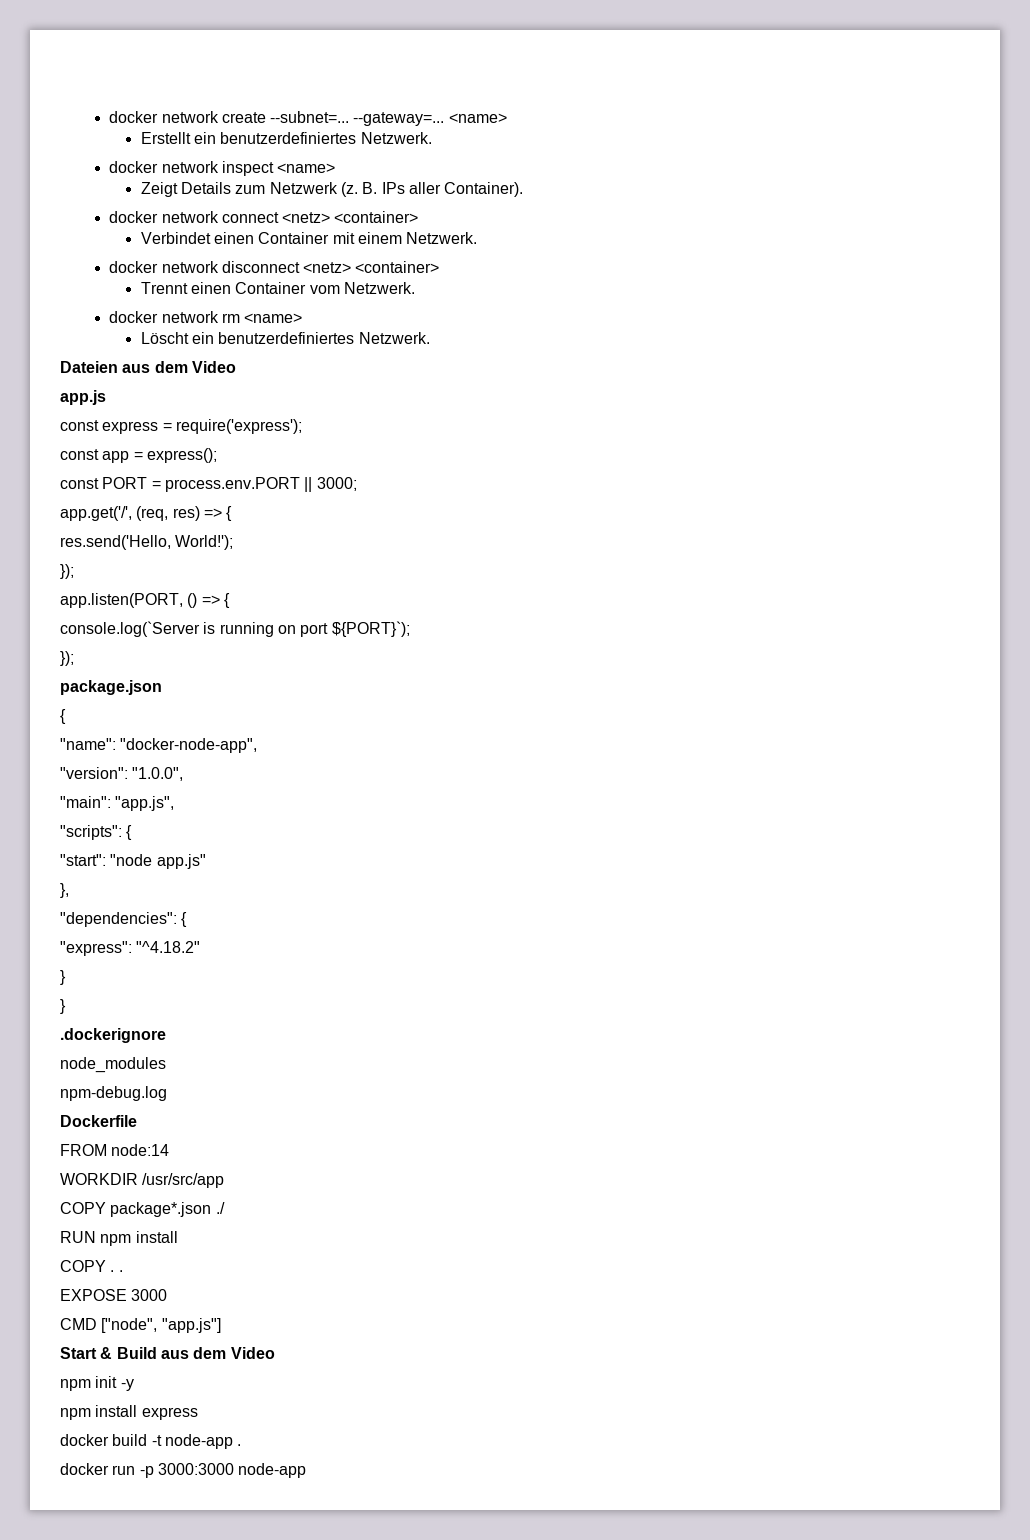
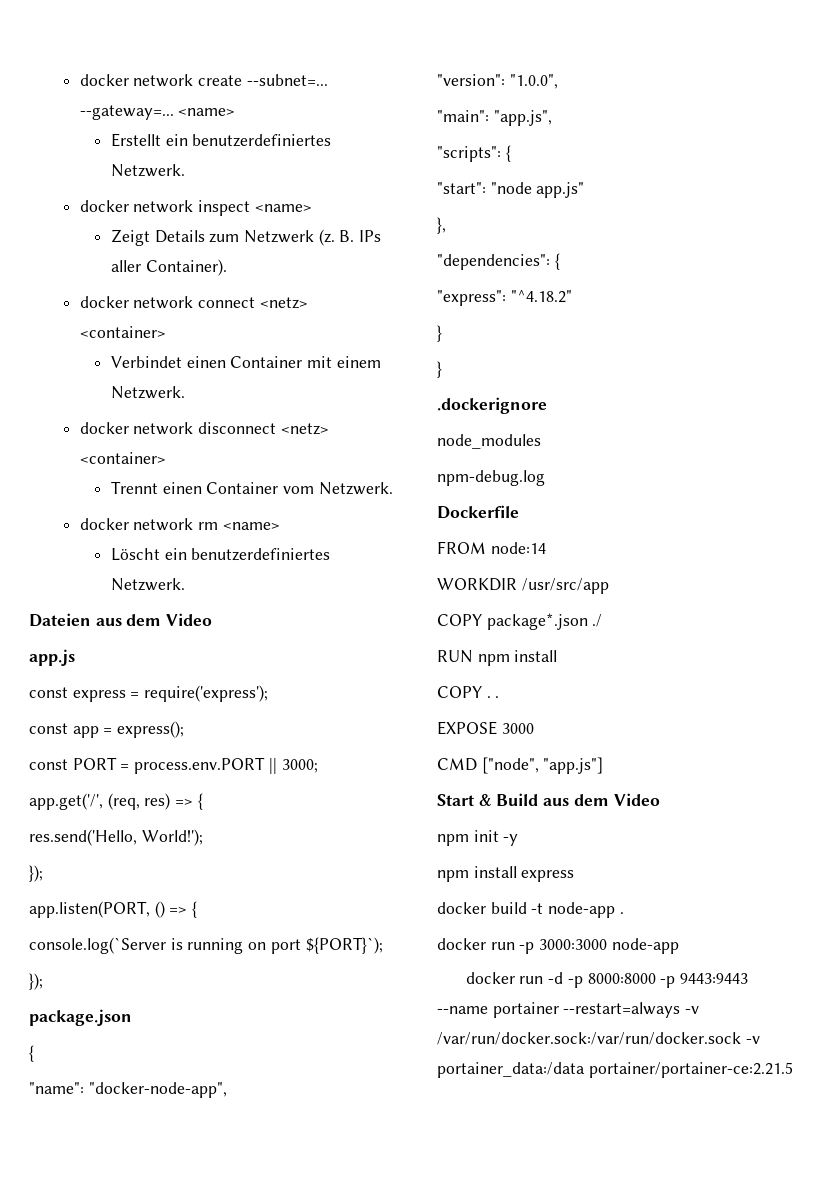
(307, 1470) none -> [465,972,748,988] [437,1002,700,1018] [437,1032,760,1045] [437,1062,793,1078] // docker run -d -p 8000:8000 -p 9443:9443 --name portainer --restart=always -v /var/run/docker.sock:/var/run/docker.sock -v portainer_data:/data portainer/portainer-ce:2.21.5

